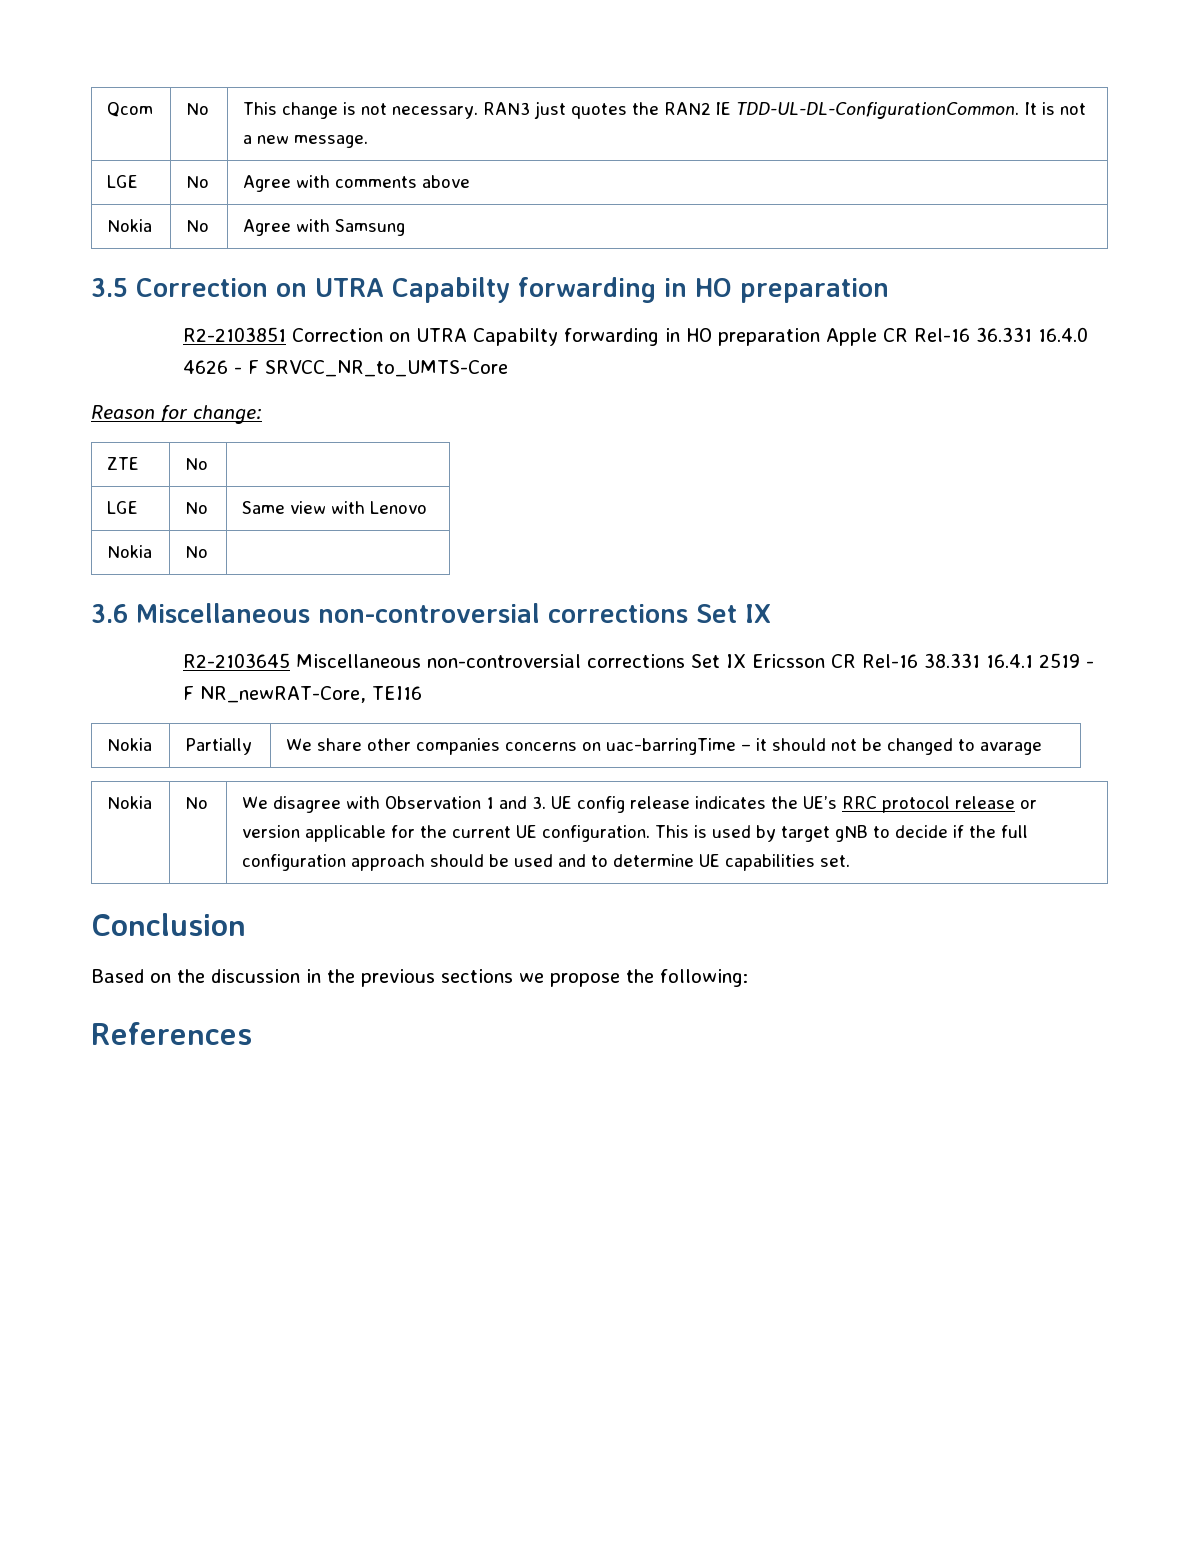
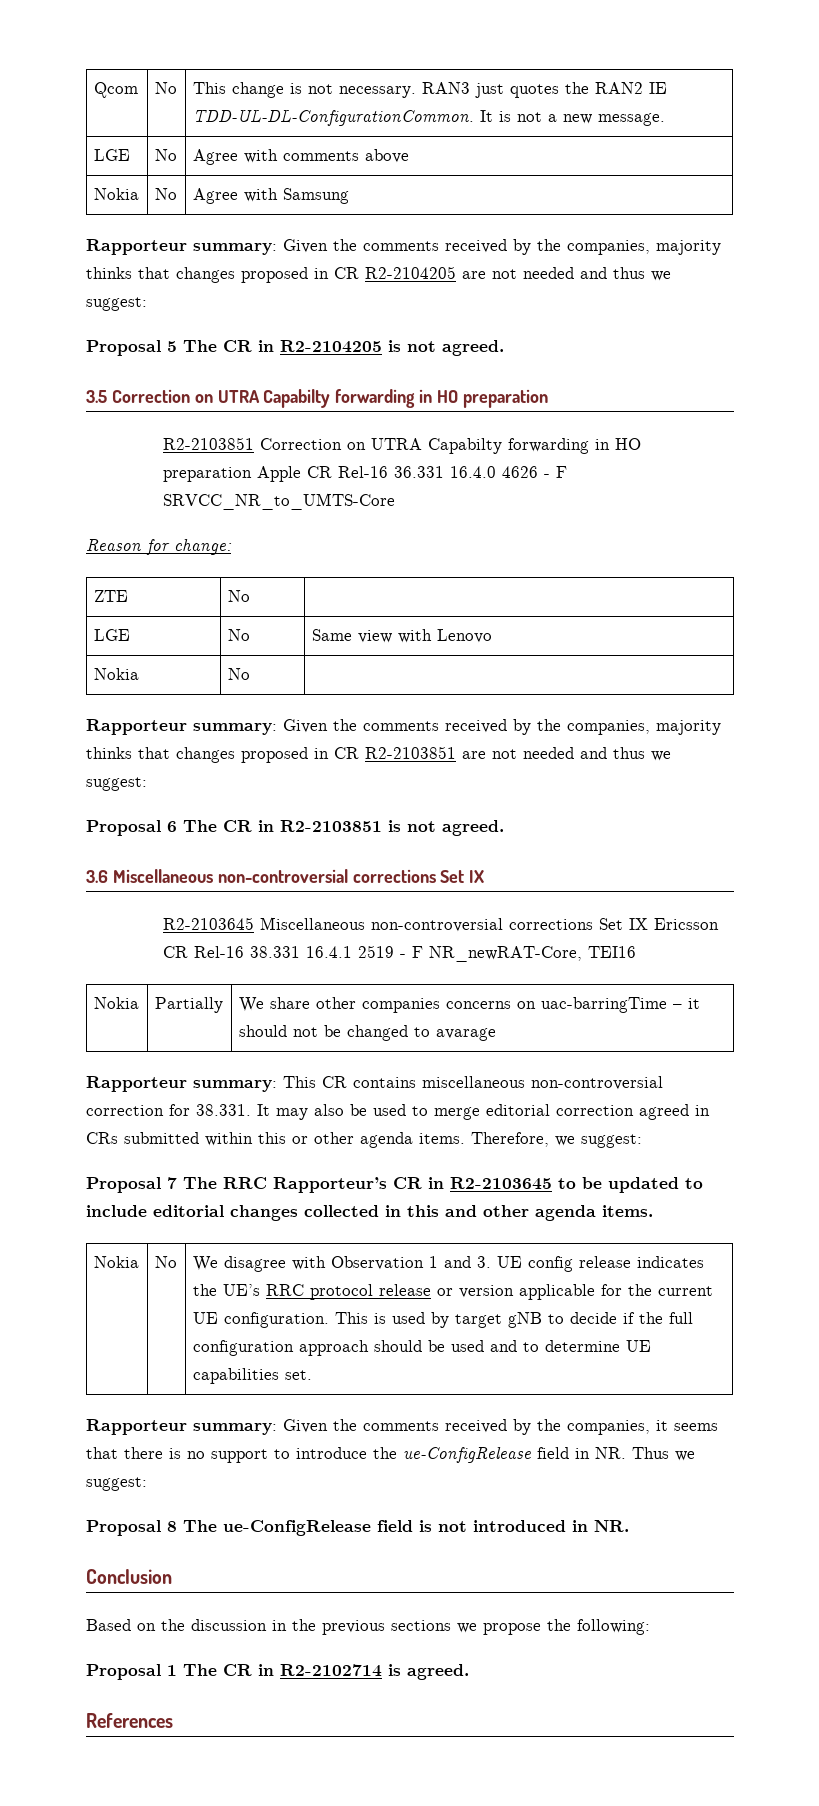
(406, 227) none -> [86,239,721,255] [86,266,671,283] [86,297,147,311] [86,340,504,356] // Rapporteur summary: Given the comments received by the companies, majority thinks that changes proposed in CR R2-2104205 are not needed and thus we suggest: // Proposal 5 The CR in R2-2104205 is not agreed.
(209, 552) none -> [86,719,721,735] [86,746,671,763] [86,777,147,791] [86,820,504,836] // Rapporteur summary: Given the comments received by the companies, majority thinks that changes proposed in CR R2-2103851 are not needed and thus we suggest: // Proposal 6 The CR in R2-2103851 is not agreed.
(1043, 748) none -> [86,1076,663,1092] [86,1104,710,1120] [86,1132,642,1148] [86,1177,703,1193] [86,1205,653,1221] // Rapporteur summary: This CR contains miscellaneous non-controversial correction for 38.331. It may also be used to merge editorial correction agreed in CRs submitted within this or other agenda items. Therefore, we suggest: // Proposal 7 The RRC Rapporteur’s CR in R2-2103645 to be updated to include editorial changes collected in this and other agenda items.
(851, 861) none -> [86,1419,718,1435] [86,1447,695,1463] [86,1477,147,1491] [86,1520,629,1536] // Rapporteur summary: Given the comments received by the companies, it seems that there is no support to introduce the ue-ConfigRelease field in NR. Thus we suggest: // Proposal 8 The ue-ConfigRelease field is not introduced in NR.
(748, 978) none -> [86,1664,469,1680] // Proposal 1 The CR in R2-2102714 is agreed.

